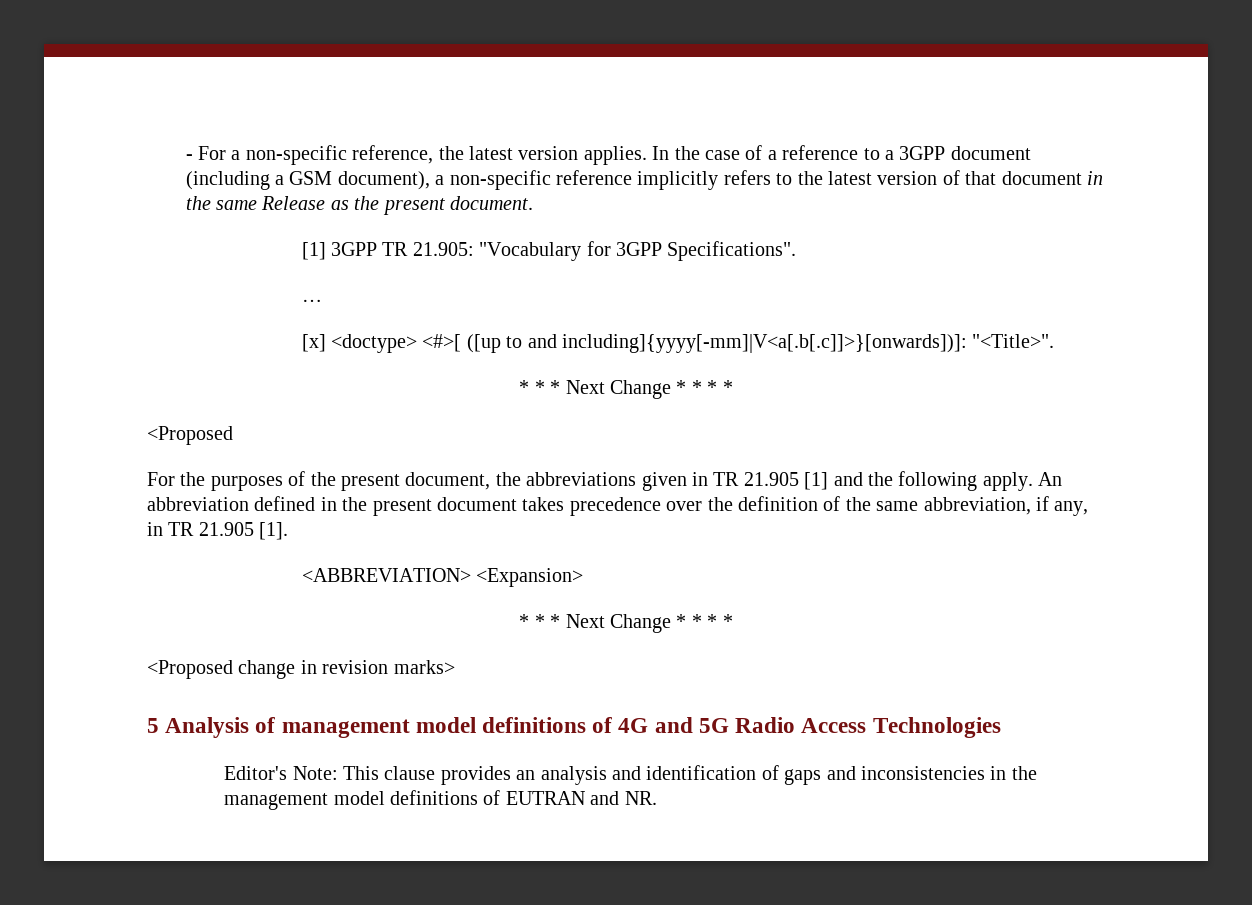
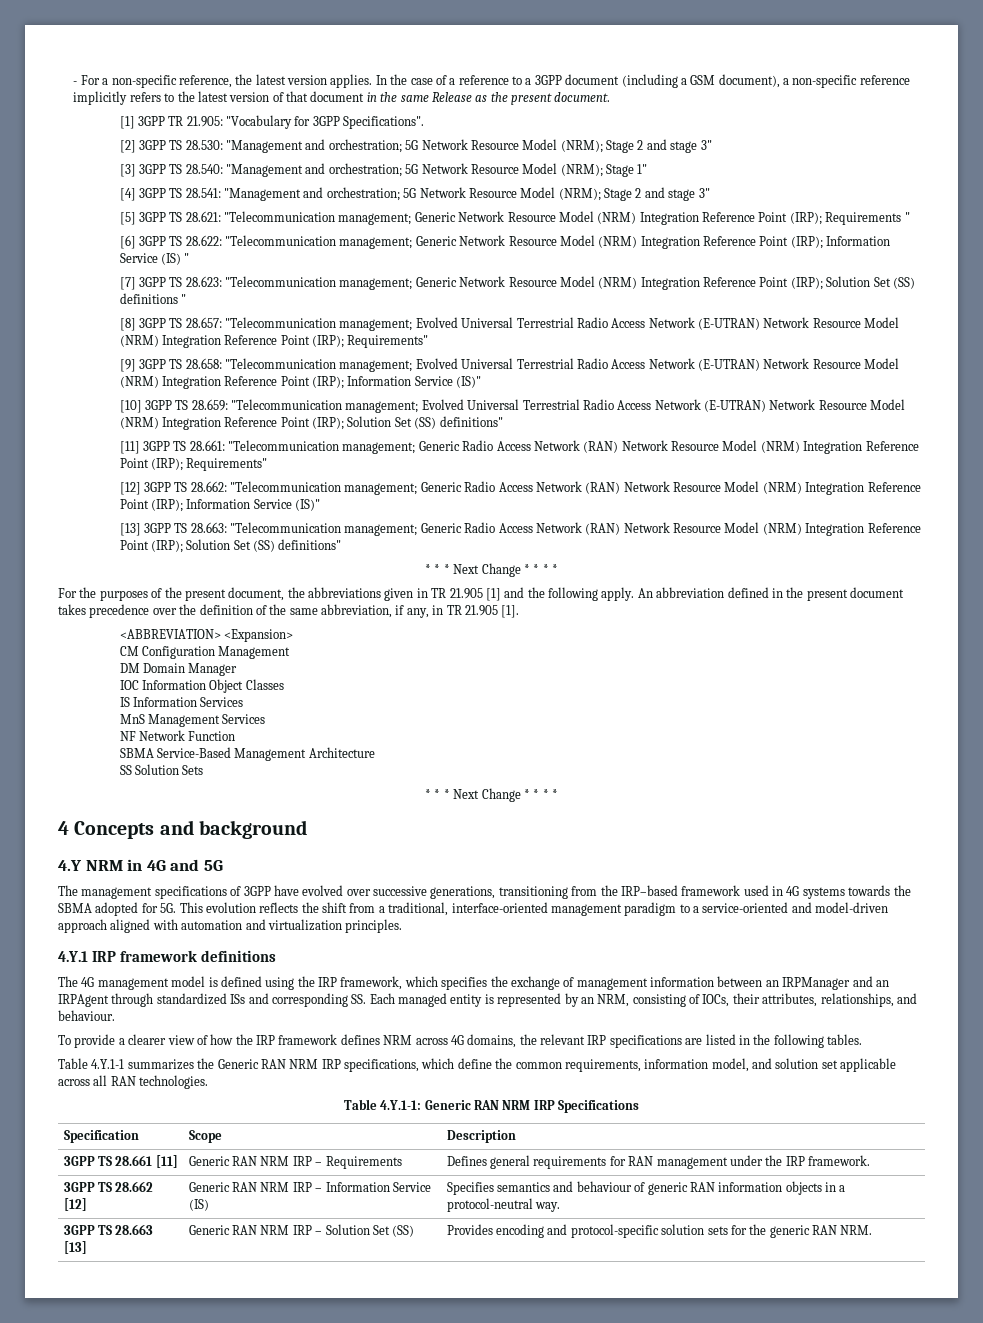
[301,299,322,302] [301,334,1055,353] [519,380,733,399] [147,426,233,445] … // [x] <doctype> <#>[ ([up to and including]{yyyy[-mm]|V<a[.b[.c]]>}[onwards])]: "<Title>". // * * * Next Change * * * * // <Proposed -> [119,139,712,153] [119,163,648,177] [119,187,710,201] [119,211,910,225] [119,235,891,249] [119,253,190,265] [119,276,915,290] [119,293,186,304] [119,317,900,331] [119,335,429,348] [119,358,900,372] [119,376,482,389] [119,399,906,413] [119,416,503,430] [119,440,919,454] [119,458,268,471] [119,481,921,495] [119,499,321,512] [119,522,921,536] [119,539,342,553] [425,563,558,577] [2] 3GPP TS 28.530: "Management and orchestration; 5G Network Resource Model (NRM); Stage 2 and stage 3" // [3] 3GPP TS 28.540: "Management and orchestration; 5G Network Resource Model (NRM); Stage 1" // [4] 3GPP TS 28.541: "Management and orchestration; 5G Network Resource Model (NRM); Stage 2 and stage 3" // [5] 3GPP TS 28.621: "Telecommunication management; Generic Network Resource Model (NRM) Integration Reference Point (IRP); Requirements " // [6] 3GPP TS 28.622: "Telecommunication management; Generic Network Resource Model (NRM) Integration Reference Point (IRP); Information Service (IS) " // [7] 3GPP TS 28.623: "Telecommunication management; Generic Network Resource Model (NRM) Integration Reference Point (IRP); Solution Set (SS) definitions " // [8] 3GPP TS 28.657: "Telecommunication management; Evolved Universal Terrestrial Radio Access Network (E-UTRAN) Network Resource Model (NRM) Integration Reference Point (IRP); Requirements" // [9] 3GPP TS 28.658: "Telecommunication management; Evolved Universal Terrestrial Radio Access Network (E-UTRAN) Network Resource Model (NRM) Integration Reference Point (IRP); Information Service (IS)" // [10] 3GPP TS 28.659: "Telecommunication management; Evolved Universal Terrestrial Radio Access Network (E-UTRAN) Network Resource Model (NRM) Integration Reference Point (IRP); Solution Set (SS) definitions" // [11] 3GPP TS 28.661: "Telecommunication management; Generic Radio Access Network (RAN) Network Resource Model (NRM) Integration Reference Point (IRP); Requirements" // [12] 3GPP TS 28.662: "Telecommunication management; Generic Radio Access Network (RAN) Network Resource Model (NRM) Integration Reference Point (IRP); Information Service (IS)" // [13] 3GPP TS 28.663: "Telecommunication management; Generic Radio Access Network (RAN) Network Resource Model (NRM) Integration Reference Point (IRP); Solution Set (SS) definitions" // * * * Next Change * * * *
[519,614,733,633] [147,660,455,679] [147,717,1001,738] [224,765,1037,785] [224,790,657,810] // * * * Next Change * * * * // <Proposed change in revision marks> // 5 Analysis of management model definitions of 4G and 5G Radio Access Technologies // Editor's Note: This clause provides an analysis and identification of gaps and inconsistencies in the management model definitions of EUTRAN and NR. -> [119,646,291,659] [119,663,238,676] [119,679,284,693] [119,697,244,707] [119,714,266,727] [119,730,236,741] [119,747,375,761] [119,764,204,775] [425,788,558,802] [58,820,307,839] [58,859,223,871] [58,885,911,899] [58,902,889,916] [58,919,403,933] [58,950,276,962] [58,976,889,990] [58,993,917,1007] [58,1010,115,1021] [58,1034,862,1048] [58,1058,897,1072] [58,1075,209,1089] [343,1099,640,1113] [63,1130,139,1143] [188,1130,222,1143] [446,1130,516,1143] [63,1155,178,1168] [188,1156,402,1169] [446,1155,871,1169] [63,1181,154,1192] [63,1198,87,1211] [188,1182,431,1192] [188,1199,209,1211] [446,1181,846,1195] [446,1198,561,1212] [63,1224,154,1235] [63,1241,87,1254] [188,1224,415,1237] [446,1224,873,1238] // CM Configuration Management // DM Domain Manager // IOC Information Object Classes // IS Information Services // MnS Management Services // NF Network Function // SBMA Service-Based Management Architecture // SS Solution Sets // * * * Next Change * * * * // 4 Concepts and background // 4.Y NRM in 4G and 5G // The management specifications of 3GPP have evolved over successive generations, transitioning from the IRP–based framework used in 4G systems towards the SBMA adopted for 5G. This evolution reflects the shift from a traditional, interface-oriented management paradigm to a service-oriented and model-driven approach aligned with automation and virtualization principles. // 4.Y.1 IRP framework definitions // The 4G management model is defined using the IRP framework, which specifies the exchange of management information between an IRPManager and an IRPAgent through standardized ISs and corresponding SS. Each managed entity is represented by an NRM, consisting of IOCs, their attributes, relationships, and behaviour. // To provide a clearer view of how the IRP framework defines NRM across 4G domains, the relevant IRP specifications are listed in the following tables. // Table 4.Y.1-1 summarizes the Generic RAN NRM IRP specifications, which define the common requirements, information model, and solution set applicable across all RAN technologies. // Table 4.Y.1-1: Generic RAN NRM IRP Specifications // Specification | Scope | Description // 3GPP TS 28.661 [11] | Generic RAN NRM IRP – Requirements | Defines general requirements for RAN management under the IRP framework. // 3GPP TS 28.662 [12] | Generic RAN NRM IRP – Information Service (IS) | Specifies semantics and behaviour of generic RAN information objects in a protocol-neutral way. // 3GPP TS 28.663 [13] | Generic RAN NRM IRP – Solution Set (SS) | Provides encoding and protocol-specific solution sets for the generic RAN NRM.

